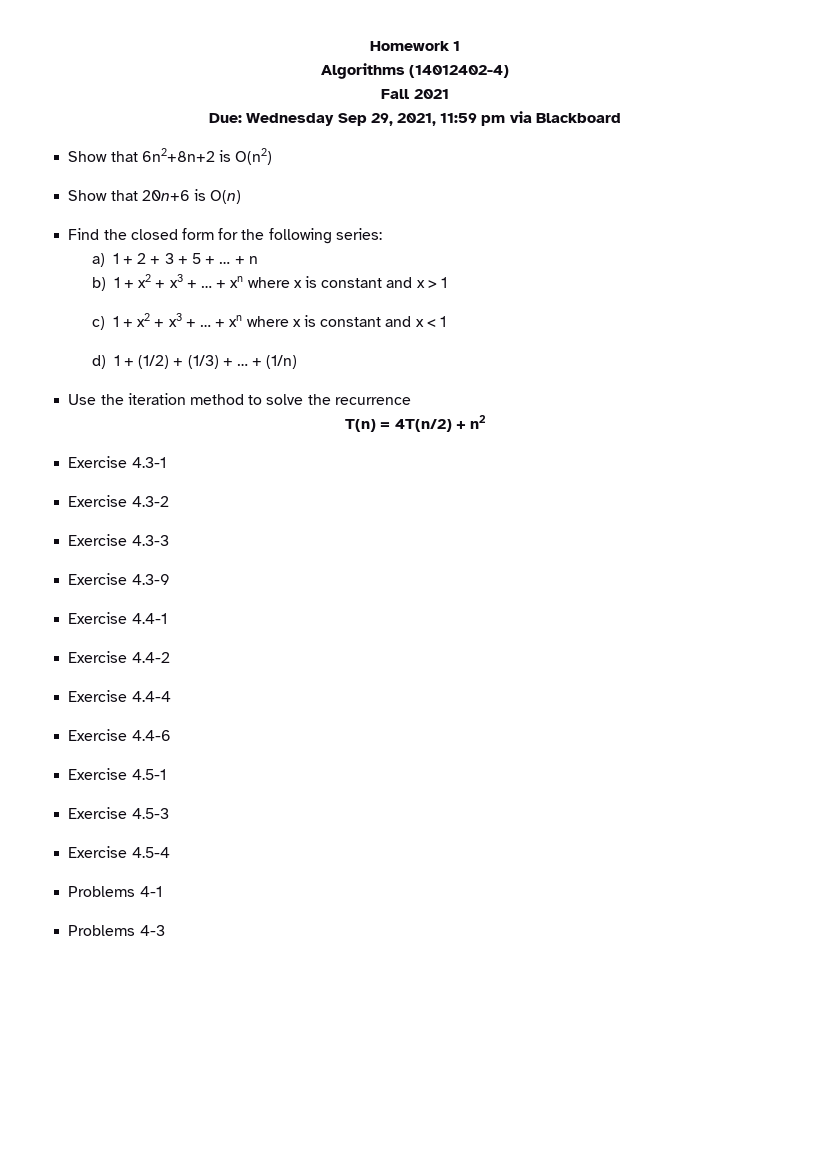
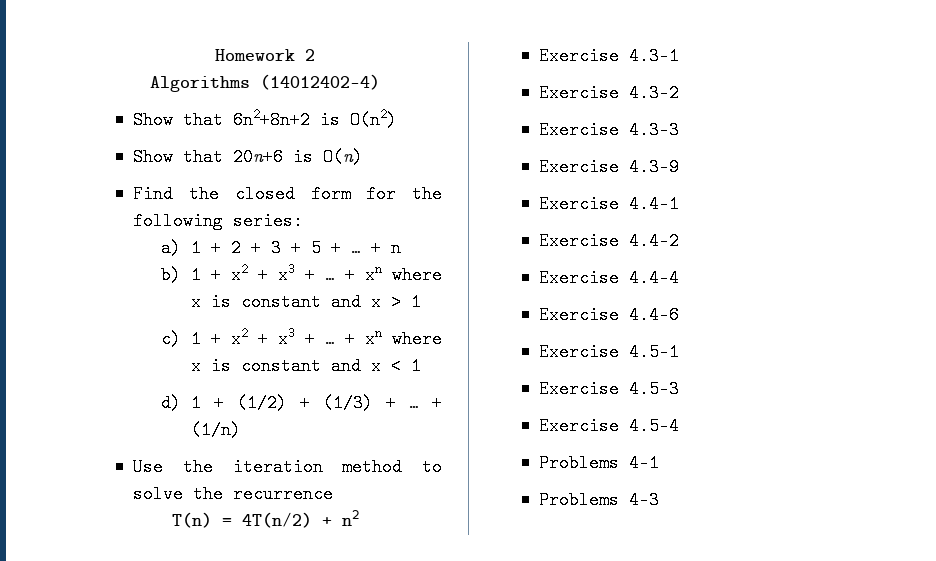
[453,41,461,51] 1 -> [305,49,315,61] 2
[381,89,449,99] [209,111,621,126] // Fall 2021 // Due: Wednesday Sep 29, 2021, 11:59 pm via Blackboard -> (380, 82) none

